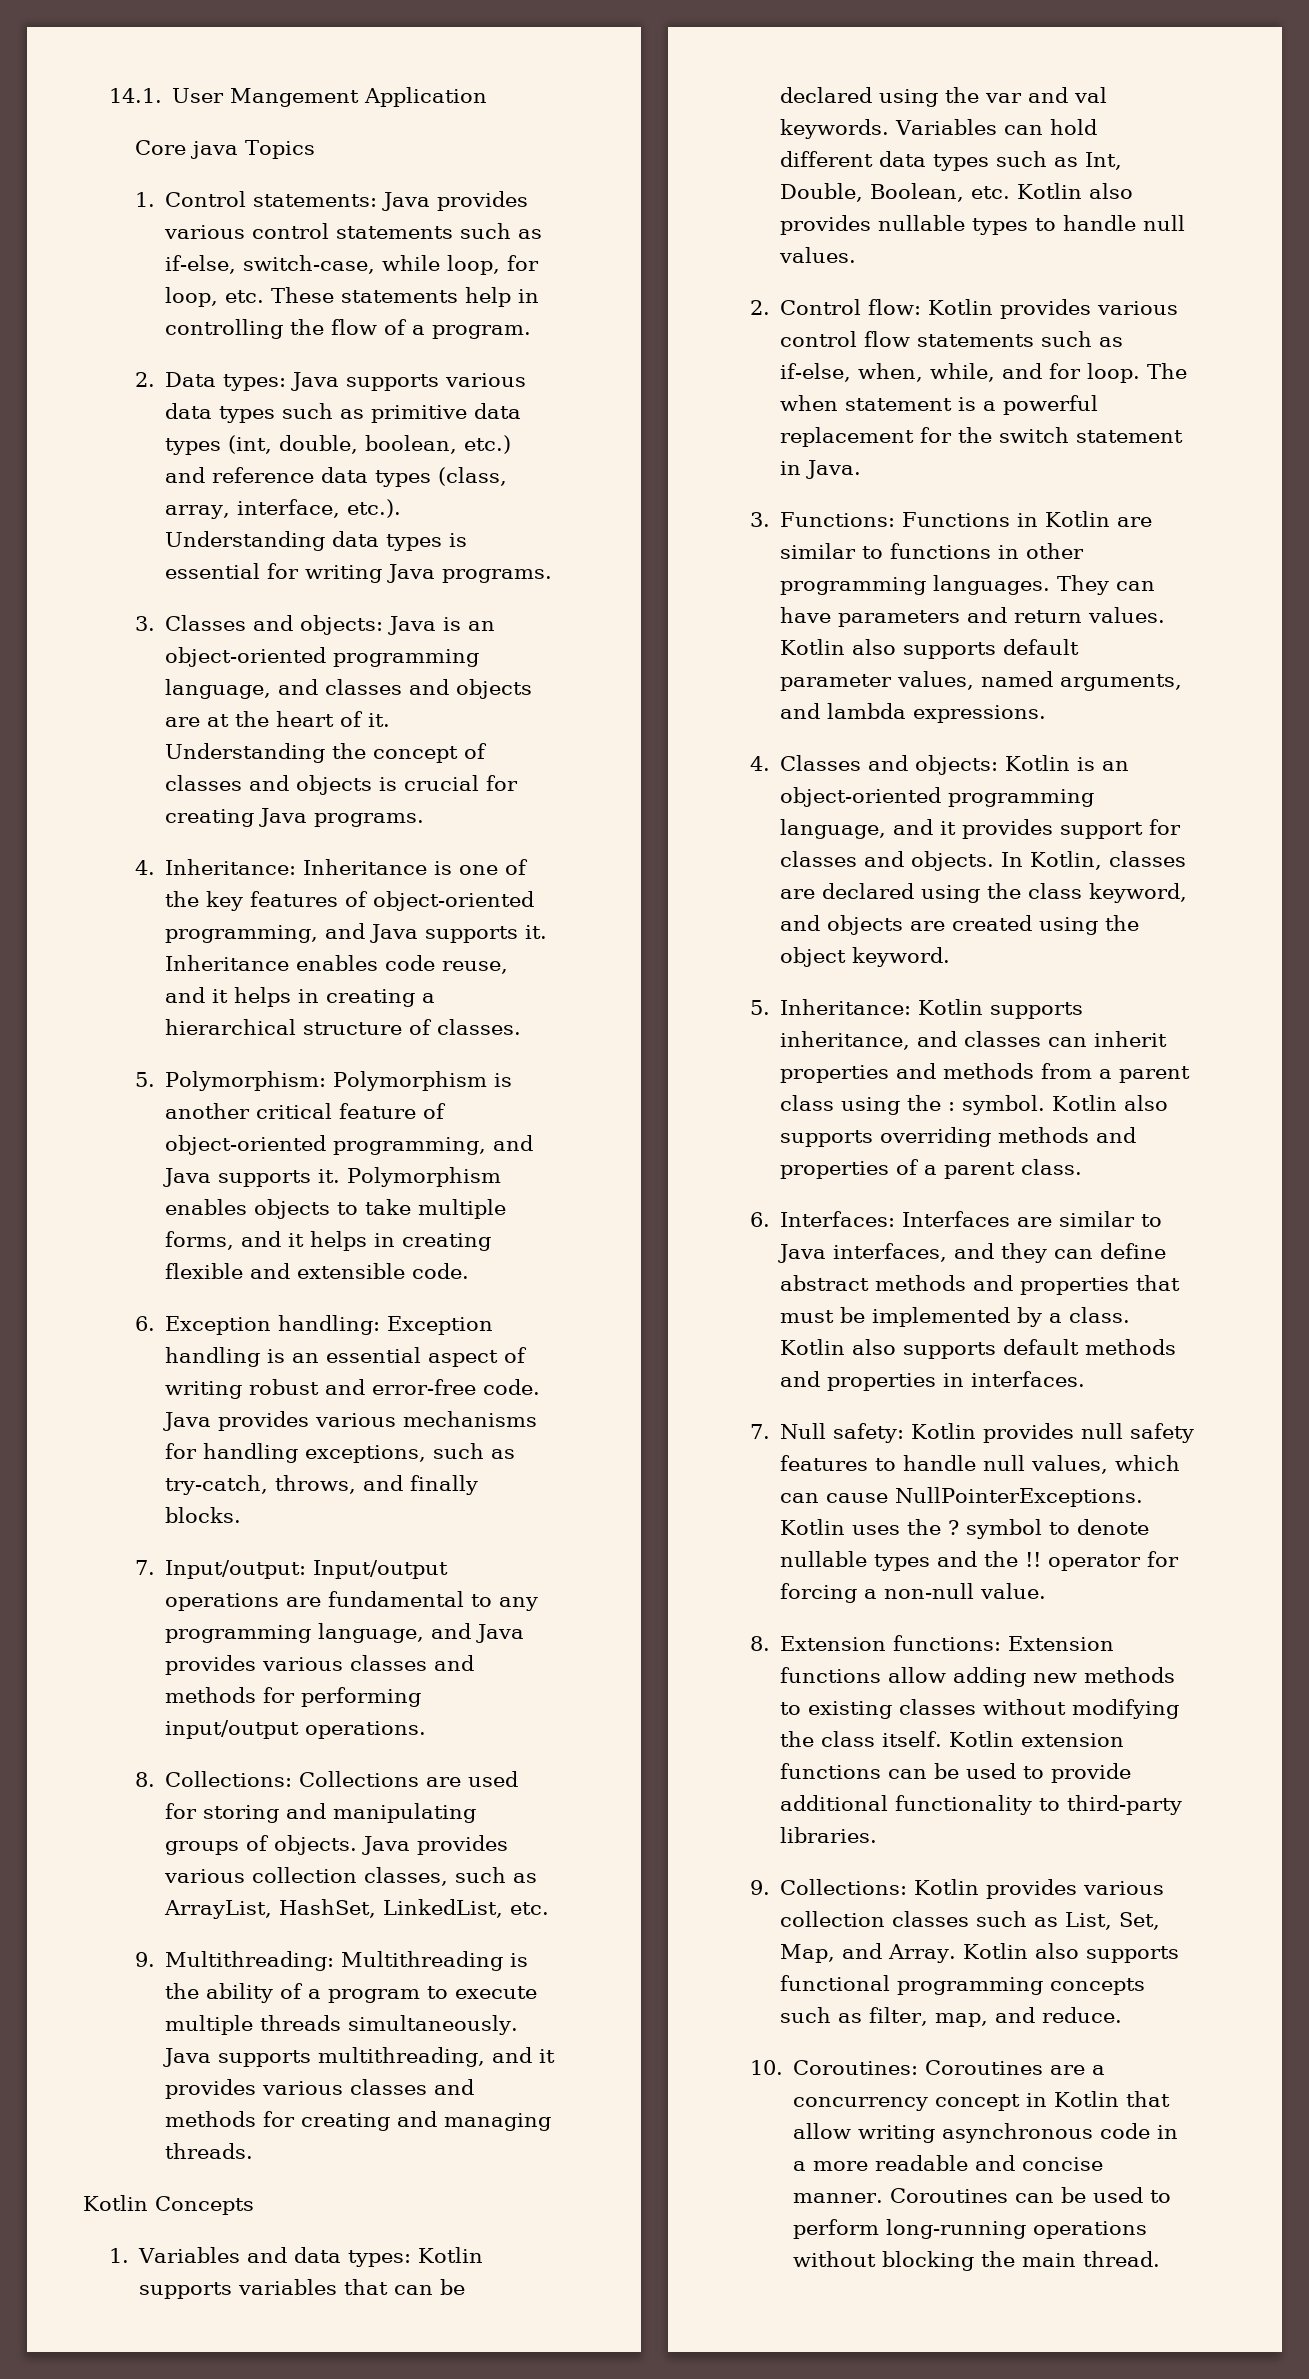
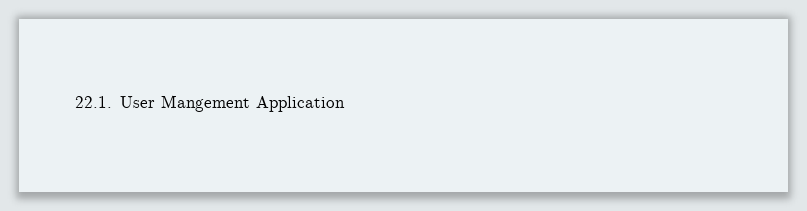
[108,88,162,103] 14.1. -> [74,96,112,108] 22.1.
[134,140,315,159] [134,191,529,211] [164,223,543,239] [165,255,540,275] [165,287,540,307] [165,319,532,339] [134,372,527,391] [165,403,522,423] [165,435,512,455] [165,467,508,487] [165,499,402,519] [165,531,468,551] [165,563,553,583] [134,615,496,635] [165,647,480,667] [165,679,533,699] [165,711,391,727] [165,743,488,763] [165,775,519,795] [165,808,425,827] [134,859,529,875] [165,891,535,911] [165,923,548,943] [165,955,509,974] [165,987,436,1007] [165,1019,522,1035] [134,1071,513,1091] [165,1103,447,1119] [165,1135,534,1155] [163,1167,502,1187] [165,1199,507,1219] [165,1231,492,1251] [165,1263,470,1279] [134,1315,494,1335] [165,1347,528,1367] [165,1379,541,1399] [163,1411,538,1431] [165,1443,516,1463] [165,1475,479,1495] [165,1507,242,1523] [134,1560,449,1579] [165,1591,539,1611] [165,1623,525,1643] [165,1655,475,1675] [165,1687,422,1707] [165,1720,427,1739] [134,1771,519,1787] [165,1803,477,1823] [165,1835,509,1855] [164,1867,538,1886] [164,1899,550,1919] [134,1951,529,1971] [165,1983,538,2003] [165,2015,519,2035] [163,2047,556,2067] [165,2079,475,2099] [165,2111,552,2131] [165,2143,254,2159] [83,2195,254,2215] [108,2247,484,2267] [139,2279,466,2299] [780,87,1108,107] [780,119,1098,139] [780,151,1123,171] [780,183,1134,202] [780,215,1186,235] [779,247,857,263] [749,299,1179,319] [780,331,1124,347] [780,363,1188,383] [780,395,1099,415] [780,427,1184,447] [780,460,862,479] [749,511,1153,527] [780,543,1085,559] [780,575,1156,595] [780,607,1166,627] [780,639,1080,659] [780,671,1183,691] [780,703,1047,723] [749,755,1130,775] [780,787,1095,807] [780,819,1182,839] [780,851,1187,871] [780,883,1188,903] [780,915,1140,935] [780,947,951,967] [749,999,1084,1019] [780,1031,1168,1050] [780,1063,1191,1083] [780,1095,1169,1115] [780,1127,1137,1147] [780,1159,1083,1179] [749,1211,1163,1227] [778,1243,1167,1263] [780,1275,1181,1295] [780,1307,1131,1327] [780,1339,1177,1359] [780,1371,1086,1391] [749,1423,1195,1443] [780,1455,1181,1474] [780,1487,1144,1507] [780,1519,1150,1539] [780,1551,1180,1571] [780,1583,1047,1603] [749,1635,1115,1651] [780,1667,1176,1687] [780,1699,1180,1719] [780,1731,1125,1747] [780,1763,1132,1783] [780,1795,1183,1815] [780,1827,878,1843] [749,1879,1165,1899] [780,1911,1161,1930] [780,1943,1180,1963] [780,1975,1146,1995] [780,2007,1123,2027] [749,2060,1106,2075] [793,2091,1171,2111] [793,2123,1179,2143] [793,2155,1104,2171] [793,2187,1172,2203] [793,2219,1148,2239] [793,2251,1161,2271] // Core java Topics // 1. Control statements: Java provides various control statements such as if-else, switch-case, while loop, for loop, etc. These statements help in controlling the flow of a program. // 2. Data types: Java supports various data types such as primitive data types (int, double, boolean, etc.) and reference data types (class, array, interface, etc.). Understanding data types is essential for writing Java programs. // 3. Classes and objects: Java is an object-oriented programming language, and classes and objects are at the heart of it. Understanding the concept of classes and objects is crucial for creating Java programs. // 4. Inheritance: Inheritance is one of the key features of object-oriented programming, and Java supports it. Inheritance enables code reuse, and it helps in creating a hierarchical structure of classes. // 5. Polymorphism: Polymorphism is another critical feature of object-oriented programming, and Java supports it. Polymorphism enables objects to take multiple forms, and it helps in creating flexible and extensible code. // 6. Exception handling: Exception handling is an essential aspect of writing robust and error-free code. Java provides various mechanisms for handling exceptions, such as try-catch, throws, and finally blocks. // 7. Input/output: Input/output operations are fundamental to any programming language, and Java provides various classes and methods for performing input/output operations. // 8. Collections: Collections are used for storing and manipulating groups of objects. Java provides various collection classes, such as ArrayList, HashSet, LinkedList, etc. // 9. Multithreading: Multithreading is the ability of a program to execute multiple threads simultaneously. Java supports multithreading, and it provides various classes and methods for creating and managing threads. // Kotlin Concepts // 1. Variables and data types: Kotlin supports variables that can be declared using the var and val keywords. Variables can hold different data types such as Int, Double, Boolean, etc. Kotlin also provides nullable types to handle null values. // 2. Control flow: Kotlin provides various control flow statements such as if-else, when, while, and for loop. The when statement is a powerful replacement for the switch statement in Java. // 3. Functions: Functions in Kotlin are similar to functions in other programming languages. They can have parameters and return values. Kotlin also supports default parameter values, named arguments, and lambda expressions. // 4. Classes and objects: Kotlin is an object-oriented programming language, and it provides support for classes and objects. In Kotlin, classes are declared using the class keyword, and objects are created using the object keyword. // 5. Inheritance: Kotlin supports inheritance, and classes can inherit properties and methods from a parent class using the : symbol. Kotlin also supports overriding methods and properties of a parent class. // 6. Interfaces: Interfaces are similar to Java interfaces, and they can define abstract methods and properties that must be implemented by a class. Kotlin also supports default methods and properties in interfaces. // 7. Null safety: Kotlin provides null safety features to handle null values, which can cause NullPointerExceptions. Kotlin uses the ? symbol to denote nullable types and the !! operator for forcing a non-null value. // 8. Extension functions: Extension functions allow adding new methods to existing classes without modifying the class itself. Kotlin extension functions can be used to provide additional functionality to third-party libraries. // 9. Collections: Kotlin provides various collection classes such as List, Set, Map, and Array. Kotlin also supports functional programming concepts such as filter, map, and reduce. // 10. Coroutines: Coroutines are a concurrency concept in Kotlin that allow writing asynchronous code in a more readable and concise manner. Coroutines can be used to perform long-running operations without blocking the main thread. -> (345, 104) none

